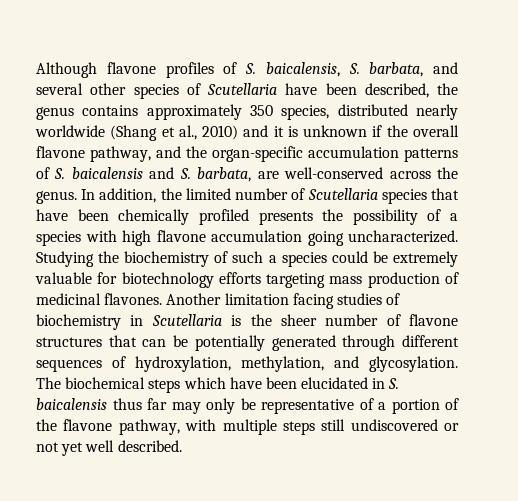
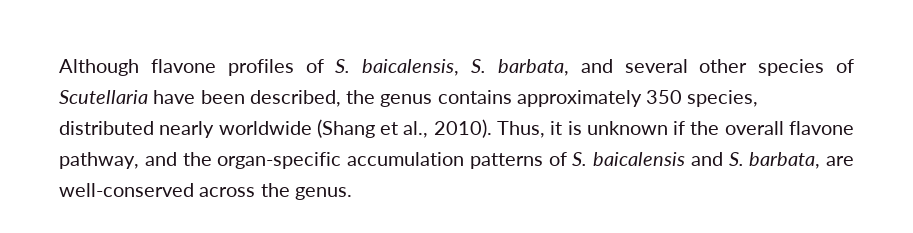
[202,125,269,140] 2010) and -> [433,119,545,138] 2010). Thus,
[81,188,460,204] [36,209,458,225] [36,230,458,246] [36,251,458,267] [35,272,459,288] [36,293,401,309] [36,314,458,330] [36,335,459,351] [36,356,458,372] [36,377,400,393] [36,398,459,414] [36,419,459,435] [36,440,182,456] In addition, the limited number of Scutellaria species that have been chemically profiled presents the possibility of a species with high flavone accumulation going uncharacterized. Studying the biochemistry of such a species could be extremely valuable for biotechnology efforts targeting mass production of medicinal flavones. Another limitation facing studies of biochemistry in Scutellaria is the sheer number of flavone structures that can be potentially generated through different sequences of hydroxylation, methylation, and glycosylation. The biochemical steps which have been elucidated in S. baicalensis thus far may only be representative of a portion of the flavone pathway, with multiple steps still undiscovered or not yet well described. -> (352, 193) none

